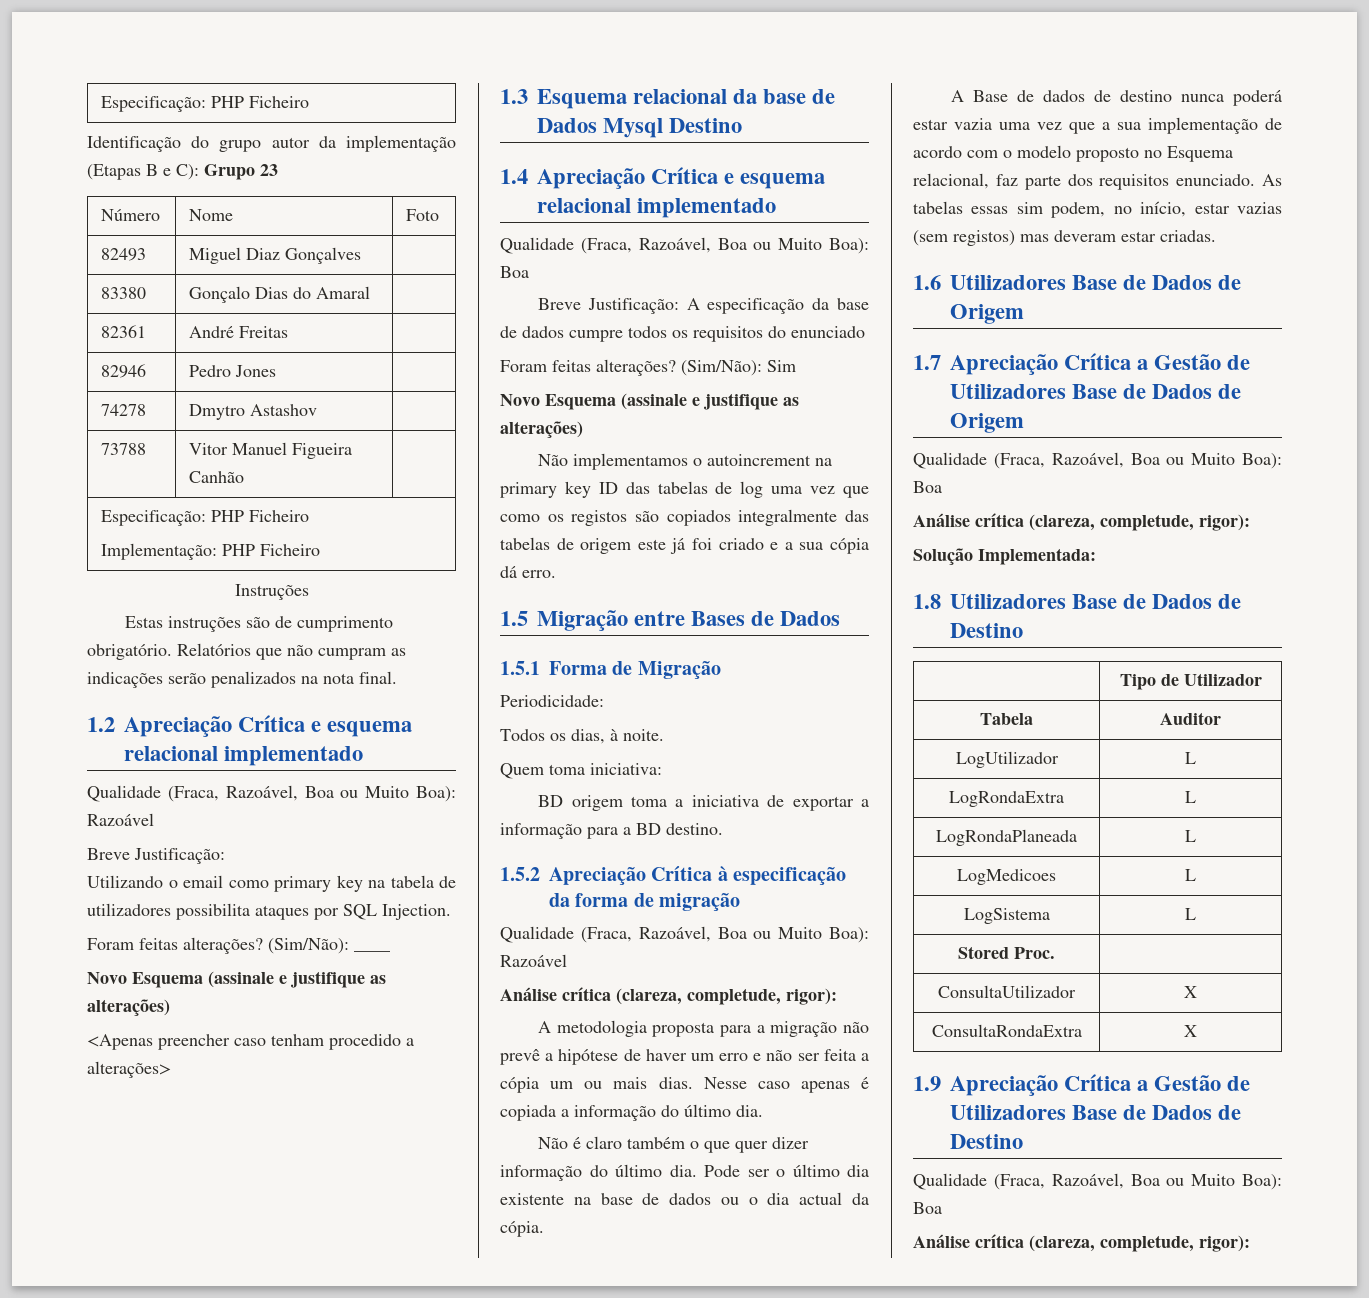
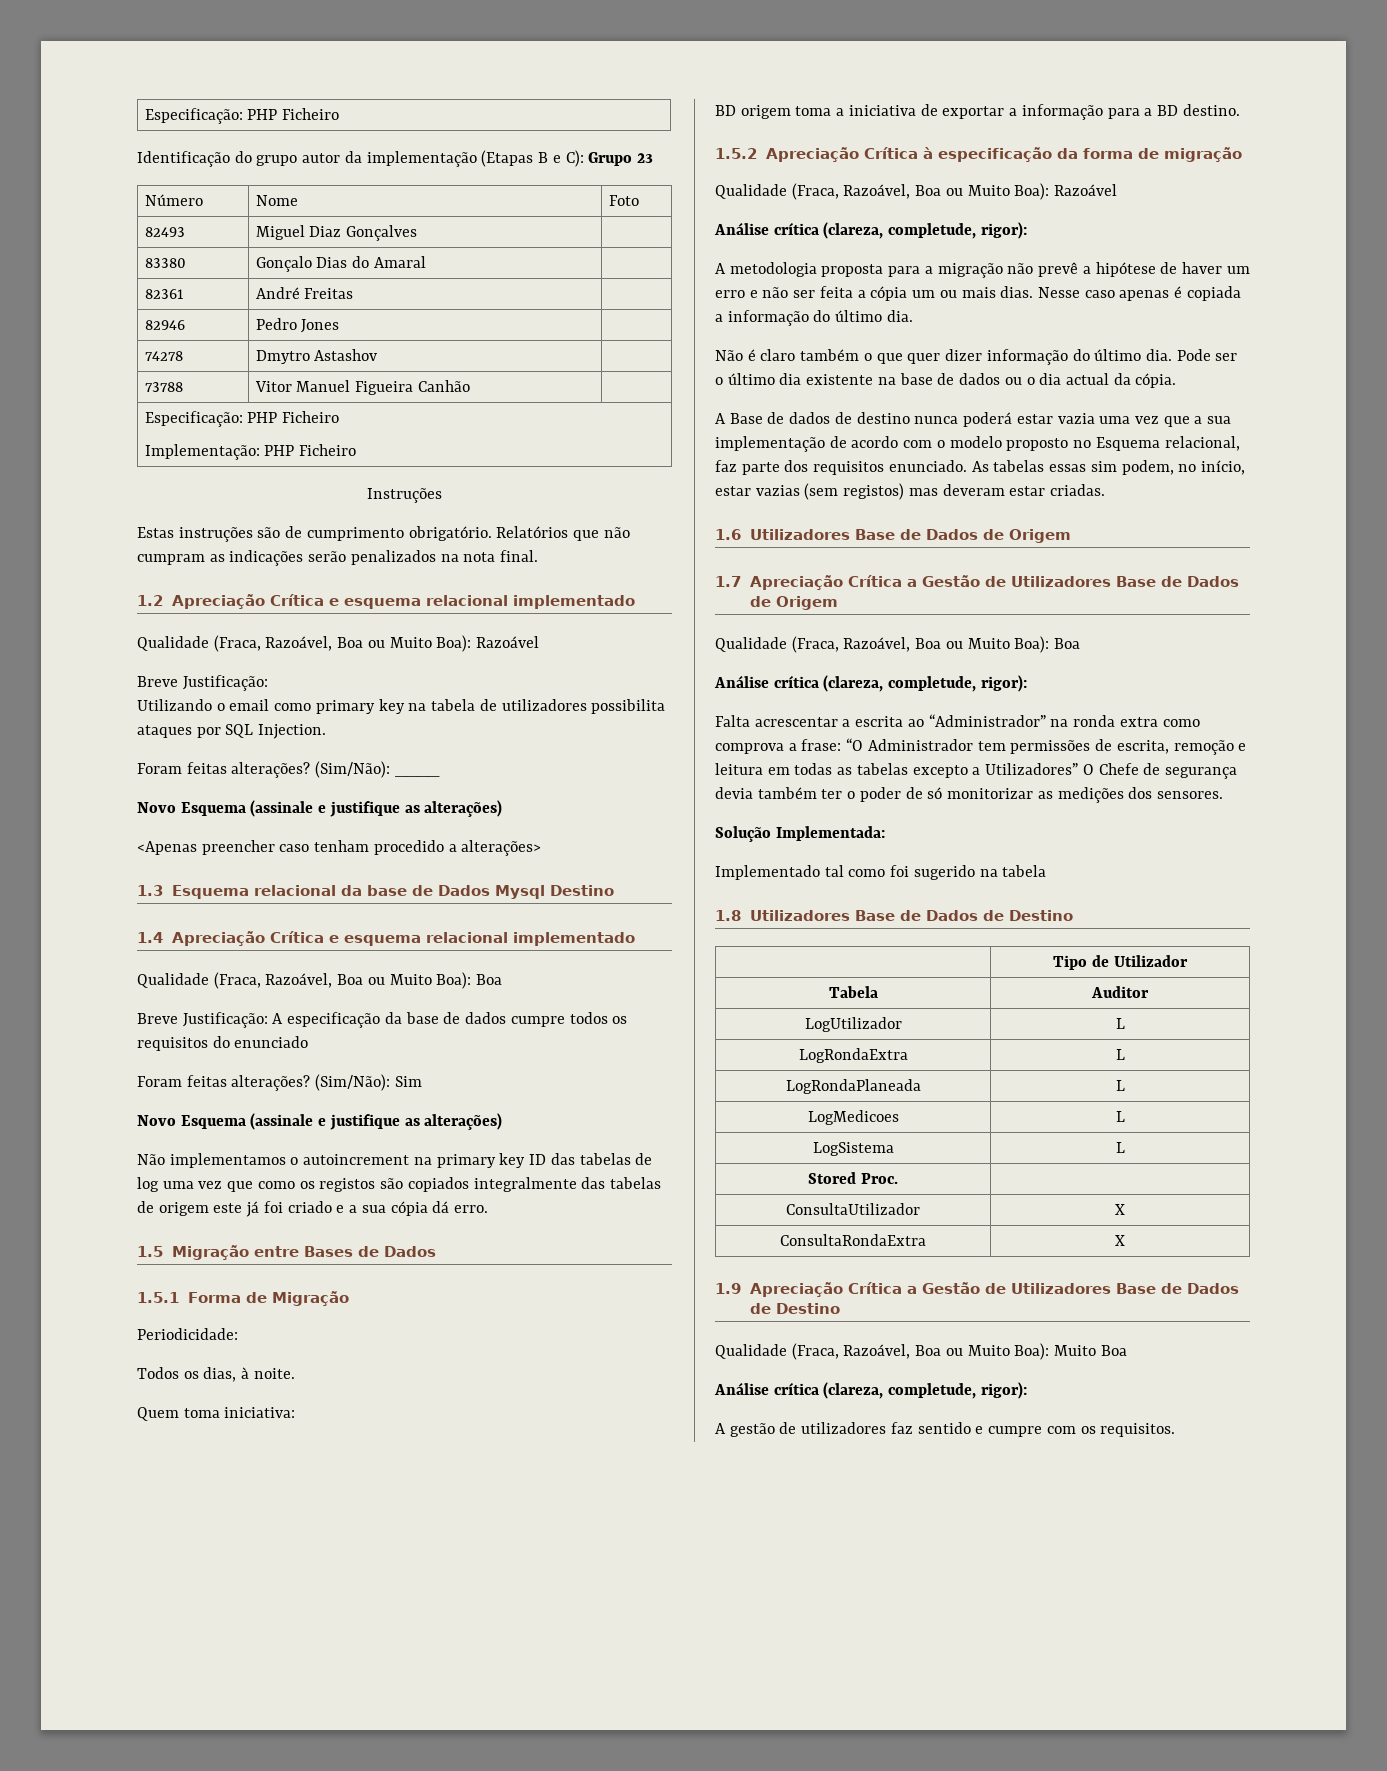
[913,548,1096,565] Solução Implementada: -> [715,714,1200,727] [715,738,1247,755] [715,763,1237,779] [715,787,1223,803] [715,826,885,842] [715,865,1047,880] Falta acrescentar a escrita ao “Administrador” na ronda extra como comprova a frase: “O Administrador tem permissões de escrita, remoção e leitura em todas as tabelas excepto a Utilizadores” O Chefe de segurança devia também ter o poder de só monitorizar as medições dos sensores. // Solução Implementada: // Implementado tal como foi sugerido na tabela
[913,1202,942,1214] [913,1234,1250,1252] Boa // Análise crítica (clareza, completude, rigor): -> [1054,1345,1127,1356] [714,1382,1027,1399] [715,1422,1176,1437] Muito Boa // Análise crítica (clareza, completude, rigor): // A gestão de utilizadores faz sentido e cumpre com os requisitos.

